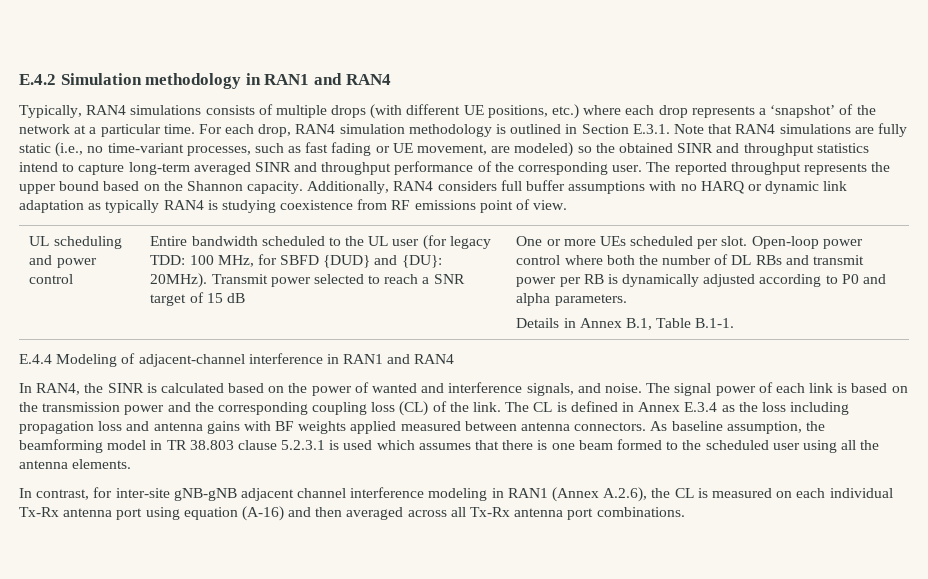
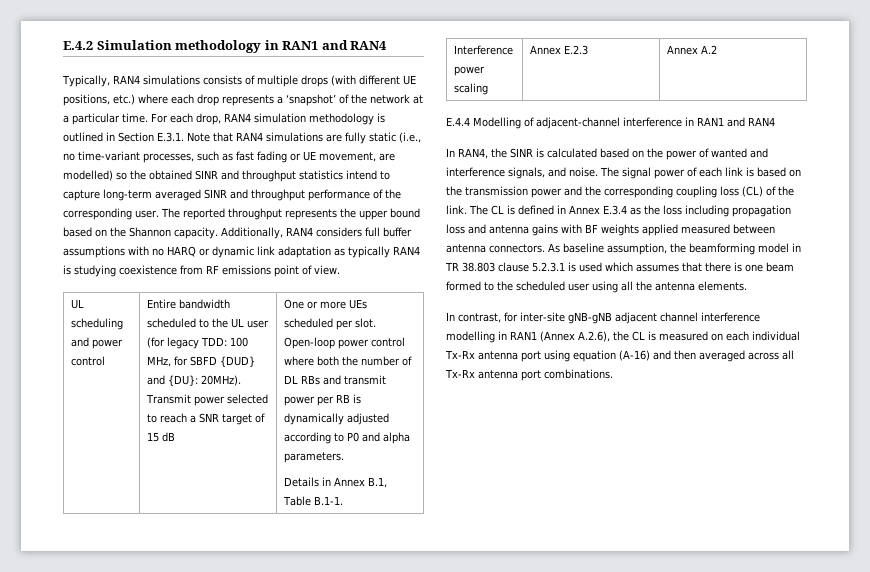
[514,142,574,157] modeled) -> [63,170,113,181] modelled)
(735, 323) none -> [453,45,513,55] [453,66,485,76] [453,83,488,95] [529,45,588,55] [666,45,717,55] // Interference power scaling | Annex E.2.3 | Annex A.2
[56,354,118,367] Modeling -> [473,117,521,129] Modelling
[428,488,488,501] modeling -> [446,331,495,343] modelling

